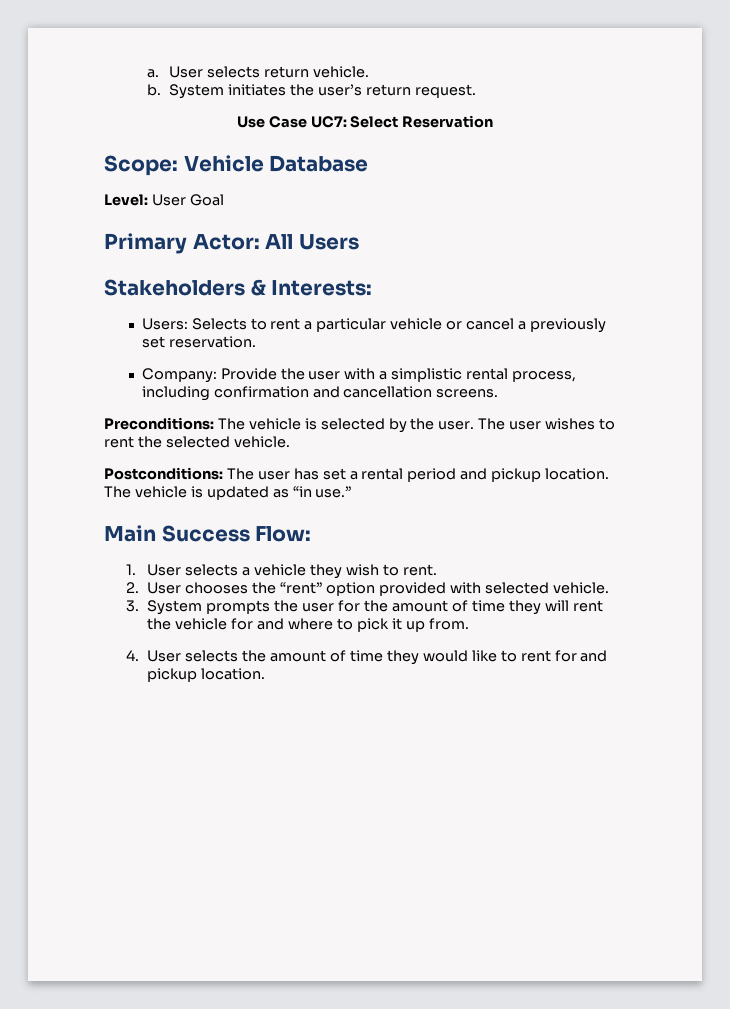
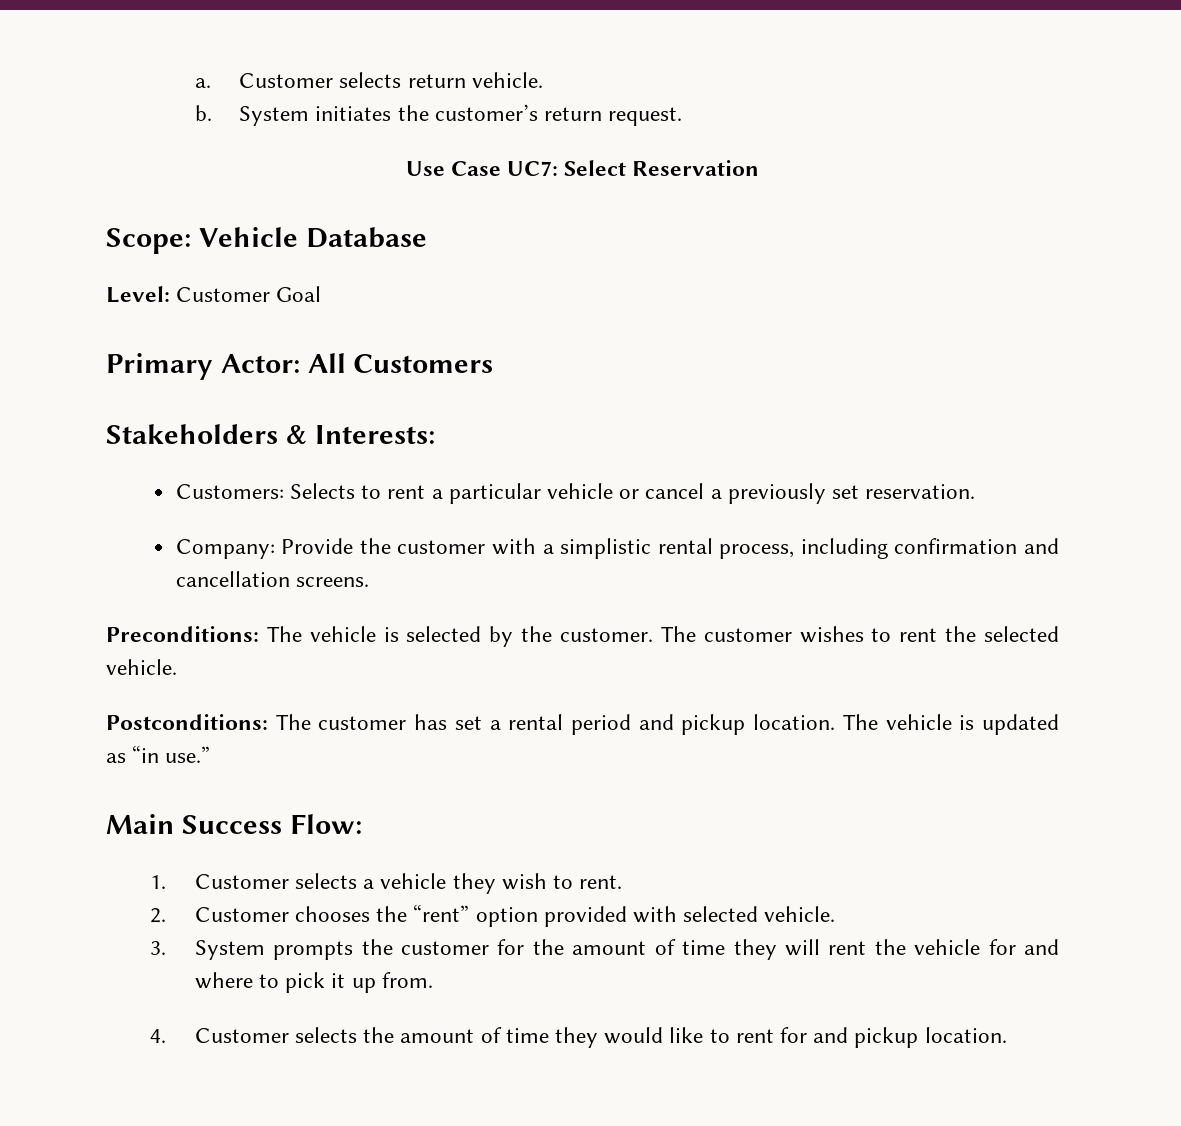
[169,66,204,78] User -> [239,73,334,88] Customer
[317,84,362,96] user’s -> [434,104,538,121] customer’s
[151,194,186,206] User -> [176,287,271,302] Customer
[298,234,359,250] Users -> [353,354,494,373] Customers
[141,318,188,330] Users: -> [175,484,284,499] Customers:
[308,371,341,380] user -> [397,540,486,554] customer
[438,418,542,430] user. The user -> [559,626,792,642] customer. The customer
[257,471,290,480] user -> [318,716,407,730] customer
[147,564,182,576] User -> [194,874,289,889] Customer
[147,582,182,594] User -> [194,907,289,922] Customer
[302,603,335,612] user -> [400,941,489,955] customer
[147,650,182,662] User -> [194,1028,289,1043] Customer

